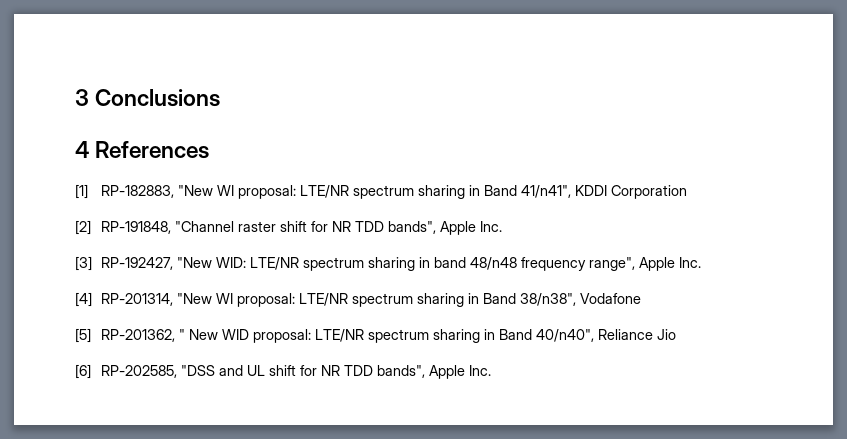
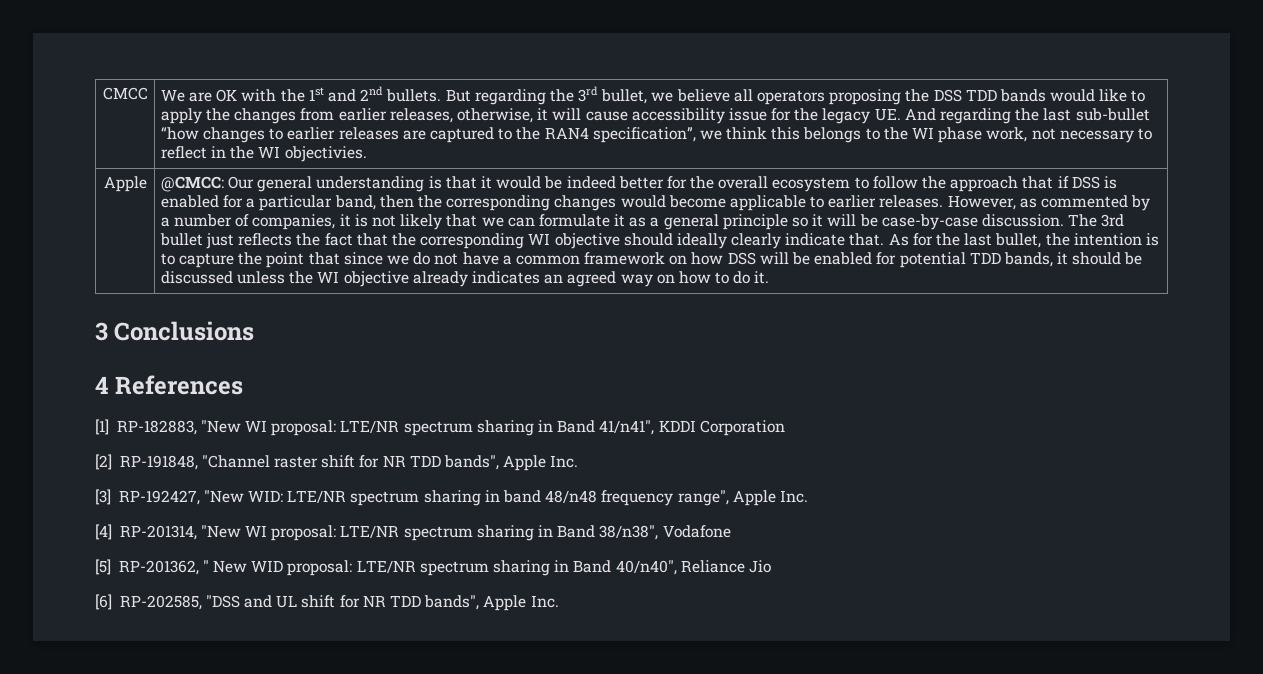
(75, 97) none -> [102,87,148,100] [160,86,1146,105] [160,108,1150,124] [160,127,1152,143] [160,146,367,162] [103,176,147,192] [160,176,1117,192] [160,195,1151,211] [160,214,1125,230] [159,233,1159,249] [160,252,1143,268] [160,271,770,287] CMCC | We are OK with the 1st and 2nd bullets. But regarding the 3rd bullet, we believe all operators proposing the DSS TDD bands would like to apply the changes from earlier releases, otherwise, it will cause accessibility issue for the legacy UE. And regarding the last sub-bullet “how changes to earlier releases are captured to the RAN4 specification”, we think this belongs to the WI phase work, not necessary to reflect in the WI objectivies. // Apple | @CMCC: Our general understanding is that it would be indeed better for the overall ecosystem to follow the approach that if DSS is enabled for a particular band, then the corresponding changes would become applicable to earlier releases. However, as commented by a number of companies, it is not likely that we can formulate it as a general principle so it will be case-by-case discussion. The 3rd bullet just reflects the fact that the corresponding WI objective should ideally clearly indicate that. As for the last bullet, the intention is to capture the point that since we do not have a common framework on how DSS will be enabled for potential TDD bands, it should be discussed unless the WI objective already indicates an agreed way on how to do it. //

